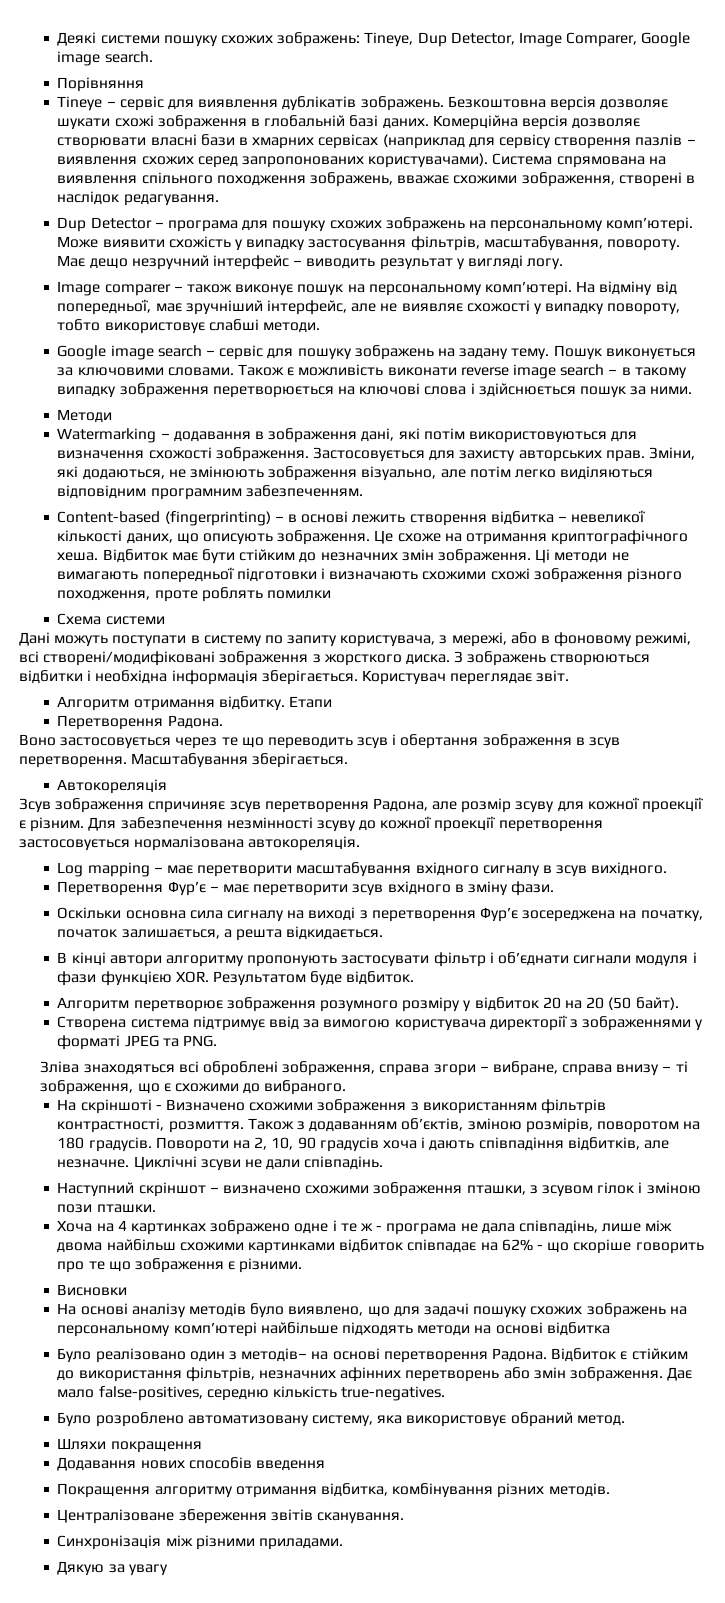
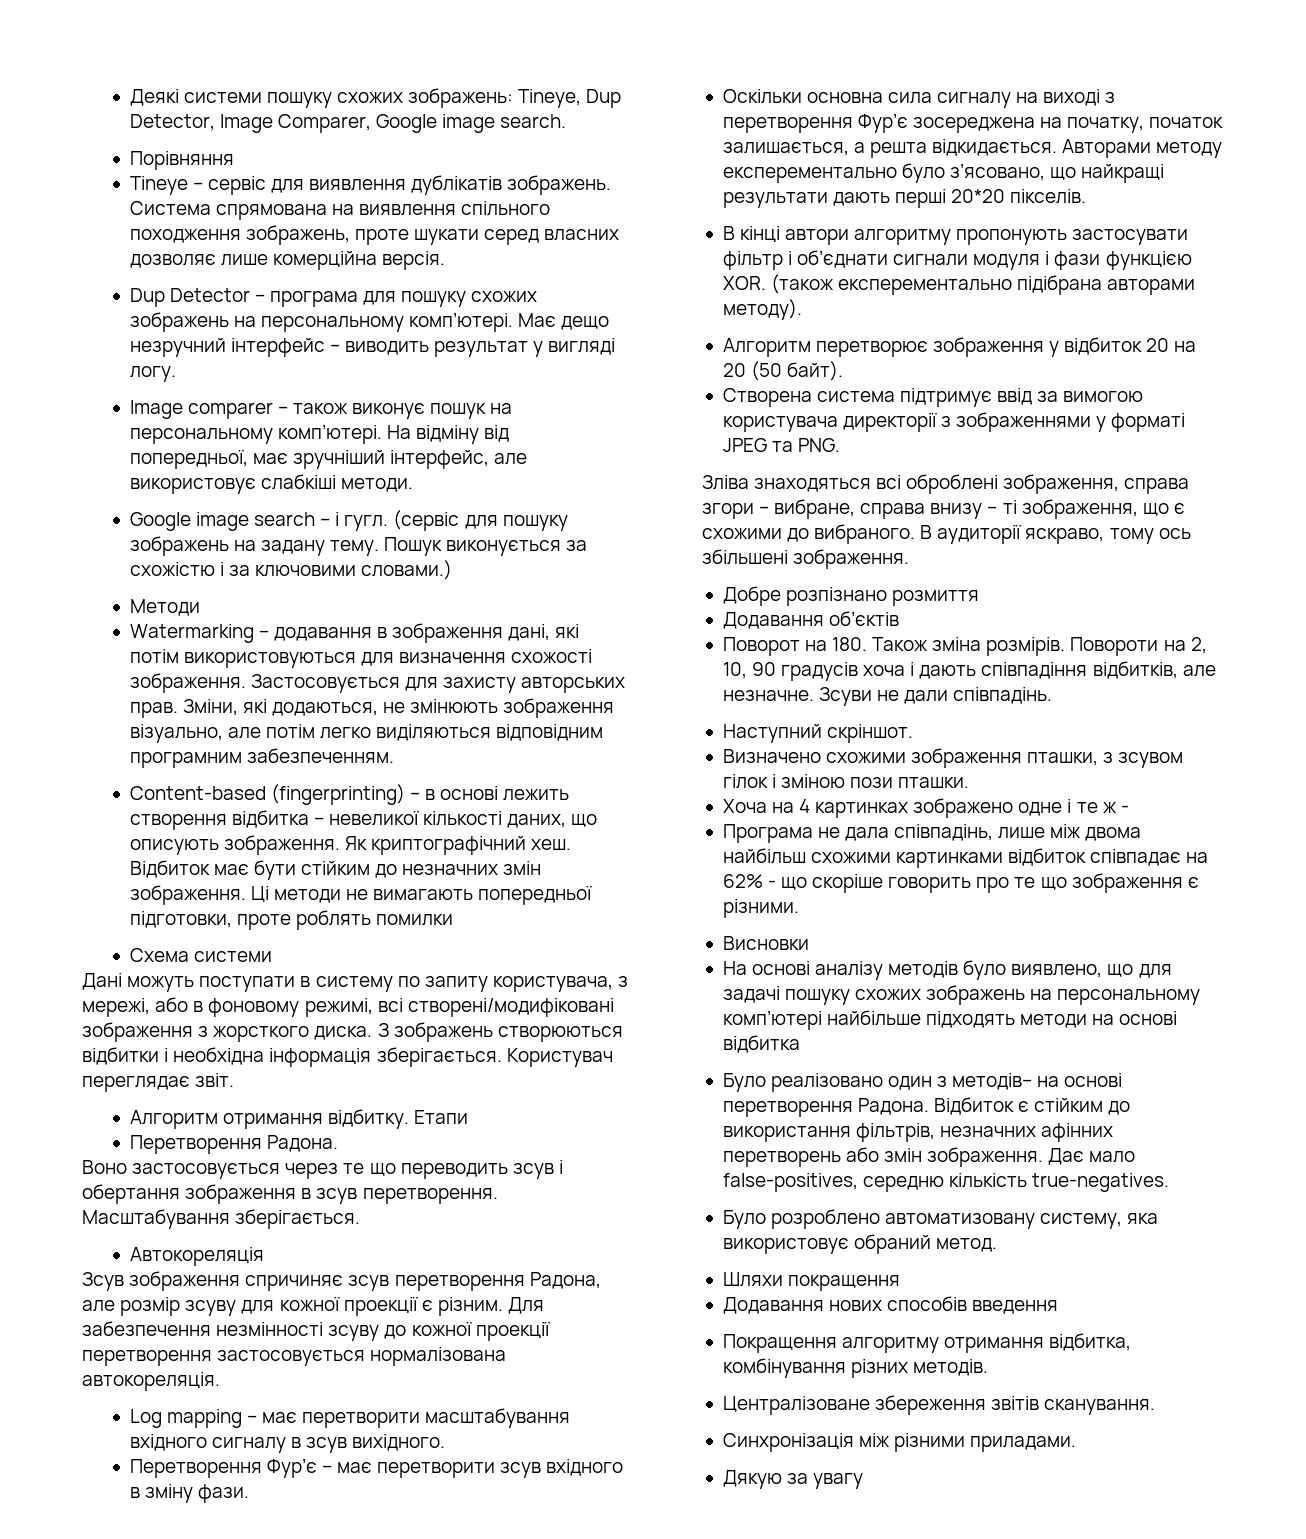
[447,96,669,111] [57,115,641,130] [57,134,696,149] [57,153,489,168] Безкоштовна версія дозволяє шукати схожі зображення в глобальній базі даних. Комерційна версія дозволяє створювати власні бази в хмарних сервісах (наприклад для сервісу створення пазлів – виявлення схожих серед запропонованих користувачами). -> (612, 185) none
[397,172,695,187] [57,191,219,206] вважає схожими зображення, створені в наслідок редагування. -> [354,229,620,245] [129,251,446,270] проте шукати серед власних дозволяє лише комерційна версія.
[57,236,680,251] Може виявити схожість у випадку застосування фільтрів, масштабування, повороту. -> (514, 322) none
[380,300,681,315] [57,319,259,334] не виявляє схожості у випадку повороту, тобто використовує слабші -> [129,474,336,494] використовує слабкіші
[219,345,264,360] сервіс -> [335,510,460,531] і гугл. (сервіс
[77,364,687,379] [57,383,693,398] ключовими словами. Також є можливість виконати reverse image search – в такому випадку зображення перетворюється на ключові слова і здійснюється пошук за ними. -> [129,560,453,580] схожістю і за ключовими словами.)
[374,530,689,545] [57,552,99,561] Це схоже на отримання криптографічного хеша. -> [344,836,572,855] Як криптографічний хеш.
[236,568,682,583] [57,590,151,601] підготовки і визначають схожими схожі зображення різного походження, -> [129,911,232,928] підготовки,
(384, 933) none -> [1062,139,1223,158] [722,163,1165,183] [722,189,1087,208] Авторами методу експерементально було з’ясовано, що найкращі результати дають перші 20*20 пікселів.
[213,971,415,986] Результатом буде відбиток. -> [770,274,1196,295] [722,299,802,320] (також експерементально підібрана авторами методу).
[320,997,461,1012] розумного розміру -> (1044, 347) none
[57,1099,606,1114] [57,1118,701,1133] [57,1137,152,1152] // На скріншоті - Визначено схожими зображення з використанням фільтрів контрастності, розмиття. Також з додаванням об’єктів, зміною розмірів, поворотом на 180 градусів. -> [920,525,1191,544] [701,549,909,569] [722,586,979,606] [722,611,899,629] [722,637,1066,656] В аудиторії яскраво, тому ось збільшені зображення. // Добре розпізнано розмиття // Додавання об’єктів // Поворот на 180. Також зміна розмірів.
[133,1156,241,1171] Циклічні зсуви -> [818,687,872,706] Зсуви
[138,1182,302,1197] скріншот – визначено -> [826,724,913,743] [722,749,821,763] скріншот. // Визначено
[386,1223,457,1235] програма -> [722,824,813,843] // Програма

